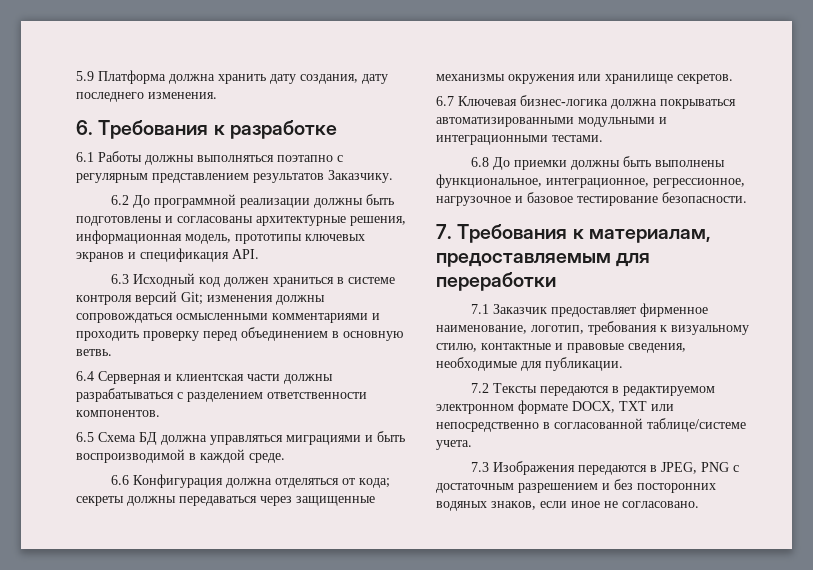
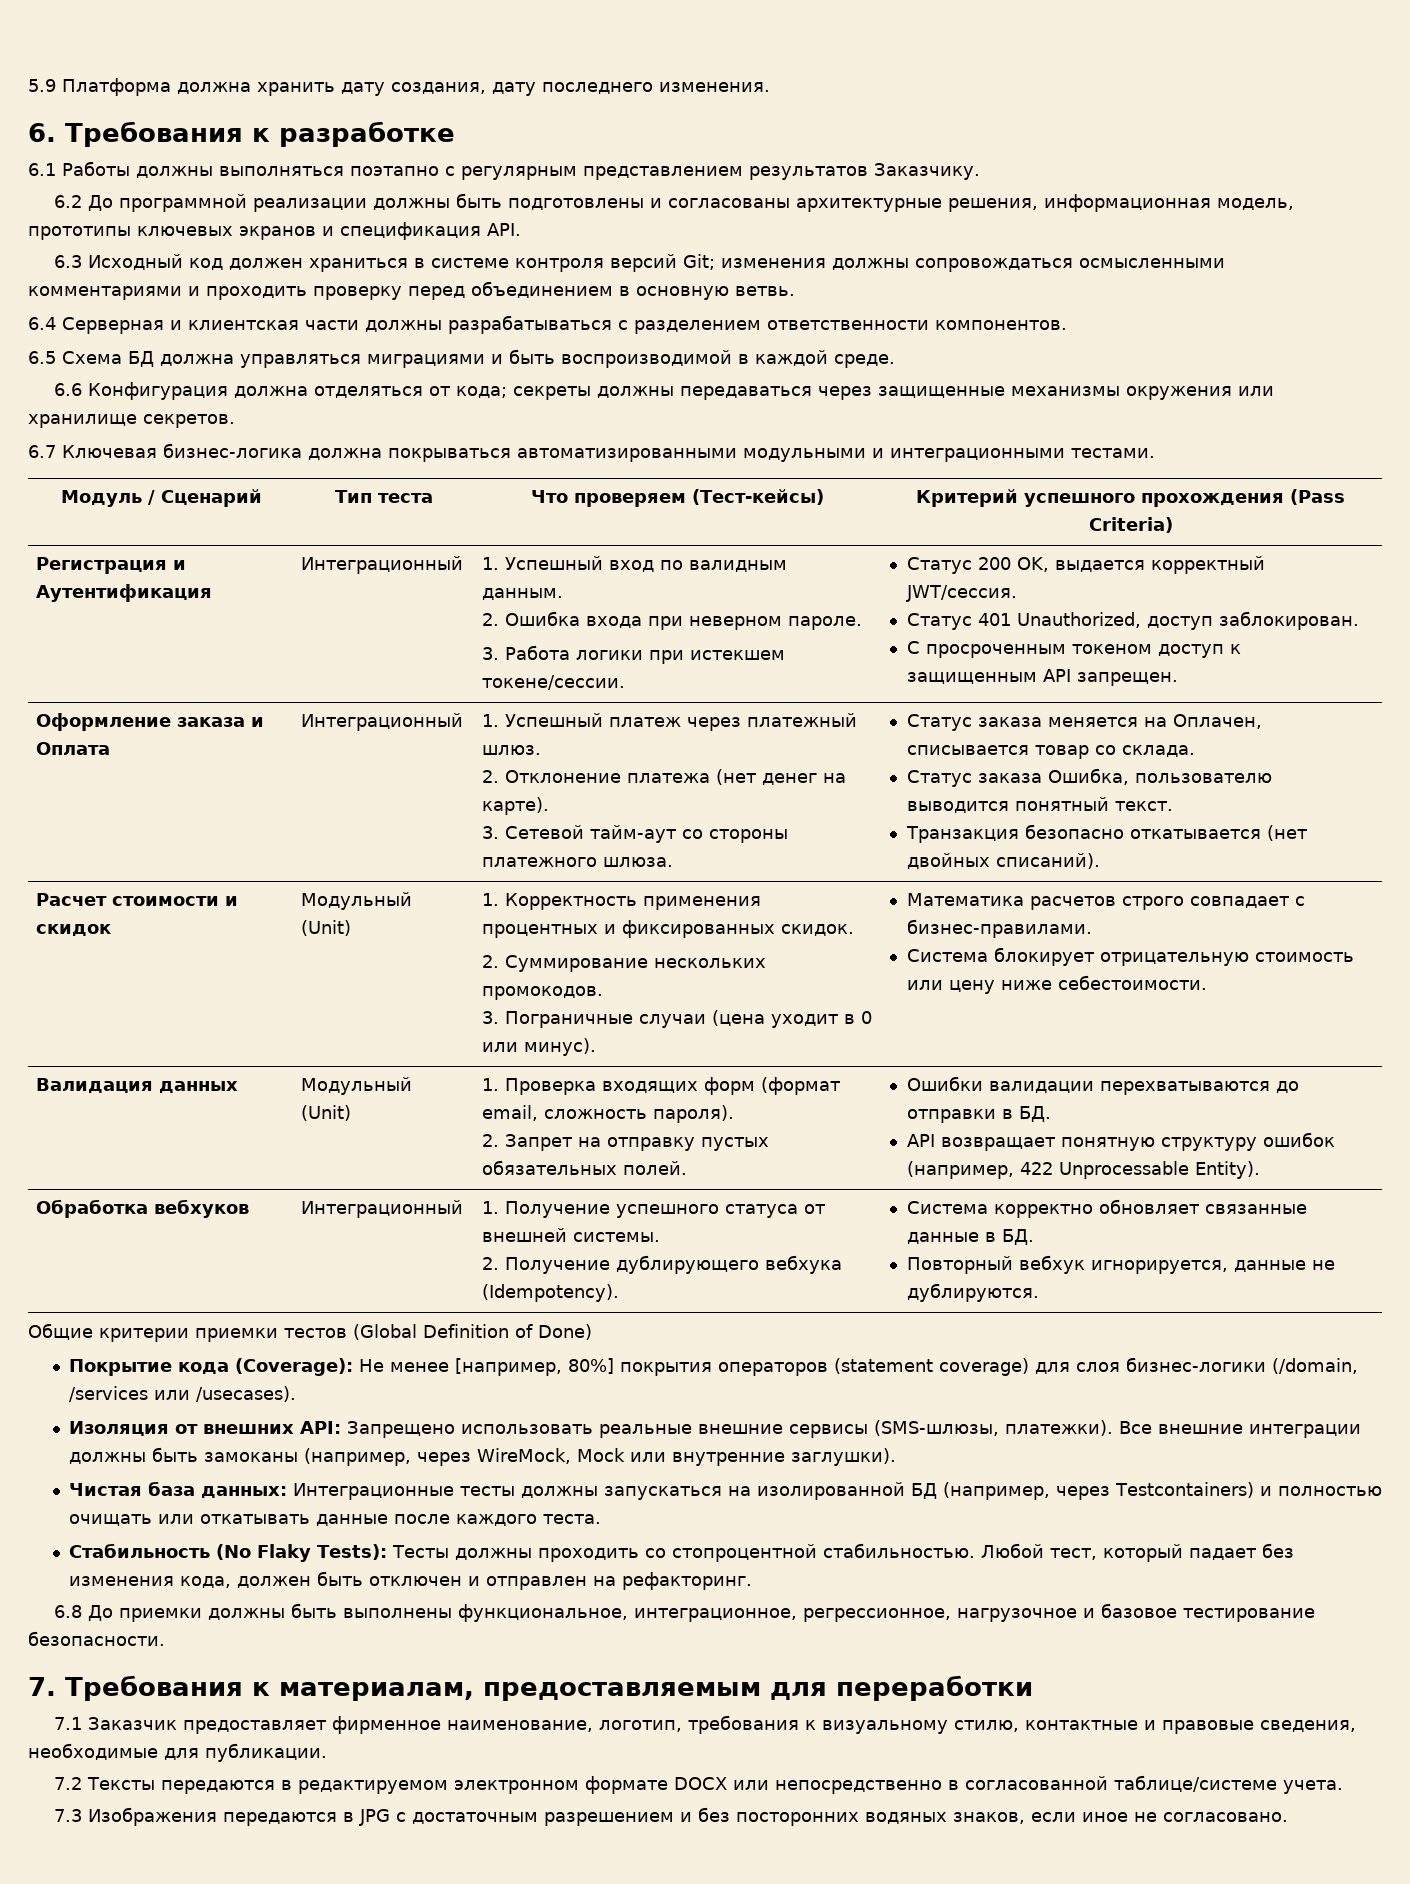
(603, 138) none -> [60,489,262,507] [335,490,433,503] [530,489,824,507] [916,489,1345,507] [1088,517,1173,533] [35,557,186,574] [35,584,212,602] [300,556,463,574] [481,556,787,572] [481,588,563,600] [481,611,862,630] [481,645,785,664] [481,675,625,690] [906,556,1265,574] [905,585,1017,602] [906,611,1359,630] [906,641,1241,658] [906,669,1178,686] [35,713,264,731] [35,742,110,755] [300,713,463,731] [481,713,857,731] [481,745,541,755] [481,769,846,785] [481,797,549,815] [481,825,788,843] [481,857,673,867] [906,714,1262,731] [906,745,1195,759] [906,768,1272,787] [906,797,1173,813] [905,824,1307,843] [906,853,1100,869] [35,893,238,906] [35,924,111,936] [300,892,412,910] [300,920,351,936] [481,893,761,910] [481,920,854,938] [481,955,766,972] [481,986,603,1000] [481,1010,872,1028] [481,1038,596,1056] [906,893,1305,910] [906,919,1092,938] [906,947,1354,966] [906,975,1207,994] [35,1078,238,1093] [300,1077,412,1095] [300,1105,351,1121] [481,1077,840,1095] [481,1105,734,1123] [481,1134,769,1151] [481,1160,687,1175] [906,1076,1299,1095] [906,1106,1051,1123] [906,1132,1335,1151] [906,1161,1260,1179] [35,1199,249,1218] [300,1200,463,1218] [481,1201,825,1218] [481,1228,660,1242] [481,1255,842,1274] [481,1284,619,1302] [906,1199,1307,1218] [906,1229,1034,1245] [906,1255,1335,1274] [906,1283,1039,1302] [28,1323,592,1342] [68,1357,1358,1376] [68,1386,296,1402] [68,1420,1361,1438] [68,1447,896,1466] [68,1481,1382,1500] [68,1514,601,1526] [68,1543,1294,1562] [68,1571,752,1590] // Модуль / Сценарий | Тип теста | Что проверяем (Тест-кейсы) | Критерий успешного прохождения (Pass Criteria) // Регистрация и Аутентификация | Интеграционный | 1. Успешный вход по валидным данным. // 2. Ошибка входа при неверном пароле. // 3. Работа логики при истекшем токене/сессии. | Статус 200 OK, выдается корректный JWT/сессия. // Статус 401 Unauthorized, доступ заблокирован. // С просроченным токеном доступ к защищенным API запрещен. // Оформление заказа и Оплата | Интеграционный | 1. Успешный платеж через платежный шлюз. // 2. Отклонение платежа (нет денег на карте). // 3. Сетевой тайм-аут со стороны платежного шлюза. | Статус заказа меняется на Оплачен, списывается товар со склада. // Статус заказа Ошибка, пользователю выводится понятный текст. // Транзакция безопасно откатывается (нет двойных списаний). // Расчет стоимости и скидок | Модульный (Unit) | 1. Корректность применения процентных и фиксированных скидок. // 2. Суммирование нескольких промокодов. // 3. Пограничные случаи (цена уходит в 0 или минус). | Математика расчетов строго совпадает с бизнес-правилами. // Система блокирует отрицательную стоимость или цену ниже себестоимости. // Валидация данных | Модульный (Unit) | 1. Проверка входящих форм (формат email, сложность пароля). // 2. Запрет на отправку пустых обязательных полей. | Ошибки валидации перехватываются до отправки в БД. // API возвращает понятную структуру ошибок (например, 422 Unprocessable Entity). // Обработка вебхуков | Интеграционный | 1. Получение успешного статуса от внешней системы. // 2. Получение дублирующего вебхука (Idempotency). | Система корректно обновляет связанные данные в БД. // Повторный вебхук игнорируется, данные не дублируются. // Общие критерии приемки тестов (Global Definition of Done) // Покрытие кода (Coverage): Не менее [например, 80%] покрытия операторов (statement coverage) для слоя бизнес-логики (/domain, /services или /usecases). // Изоляция от внешних API: Запрещено использовать реальные внешние сервисы (SMS-шлюзы, платежки). Все внешние интеграции должны быть замоканы (например, через WireMock, Mock или внутренние заглушки). // Чистая база данных: Интеграционные тесты должны запускаться на изолированной БД (например, через Testcontainers) и полностью очищать или откатывать данные после каждого теста. // Стабильность (No Flaky Tests): Тесты должны проходить со стопроцентной стабильностью. Любой тест, который падает без изменения кода, должен быть отключен и отправлен на рефакторинг.
[572,401,647,413] DOCX, TXT -> [673,1777,727,1790] DOCX
[661,462,730,474] JPEG, PNG -> [358,1809,390,1826] JPG

